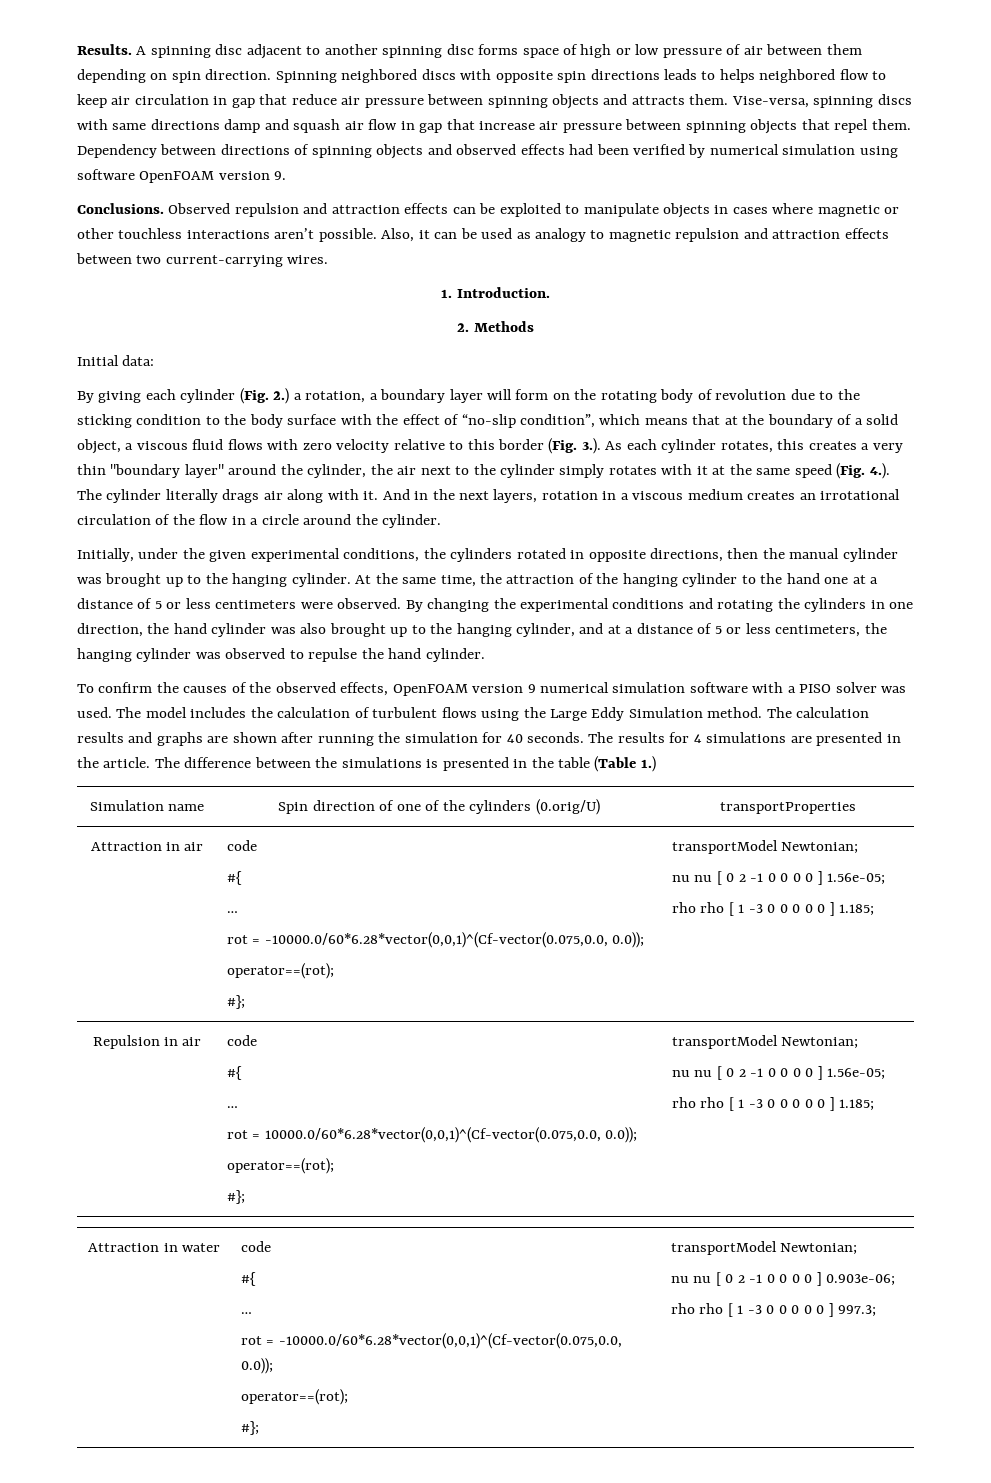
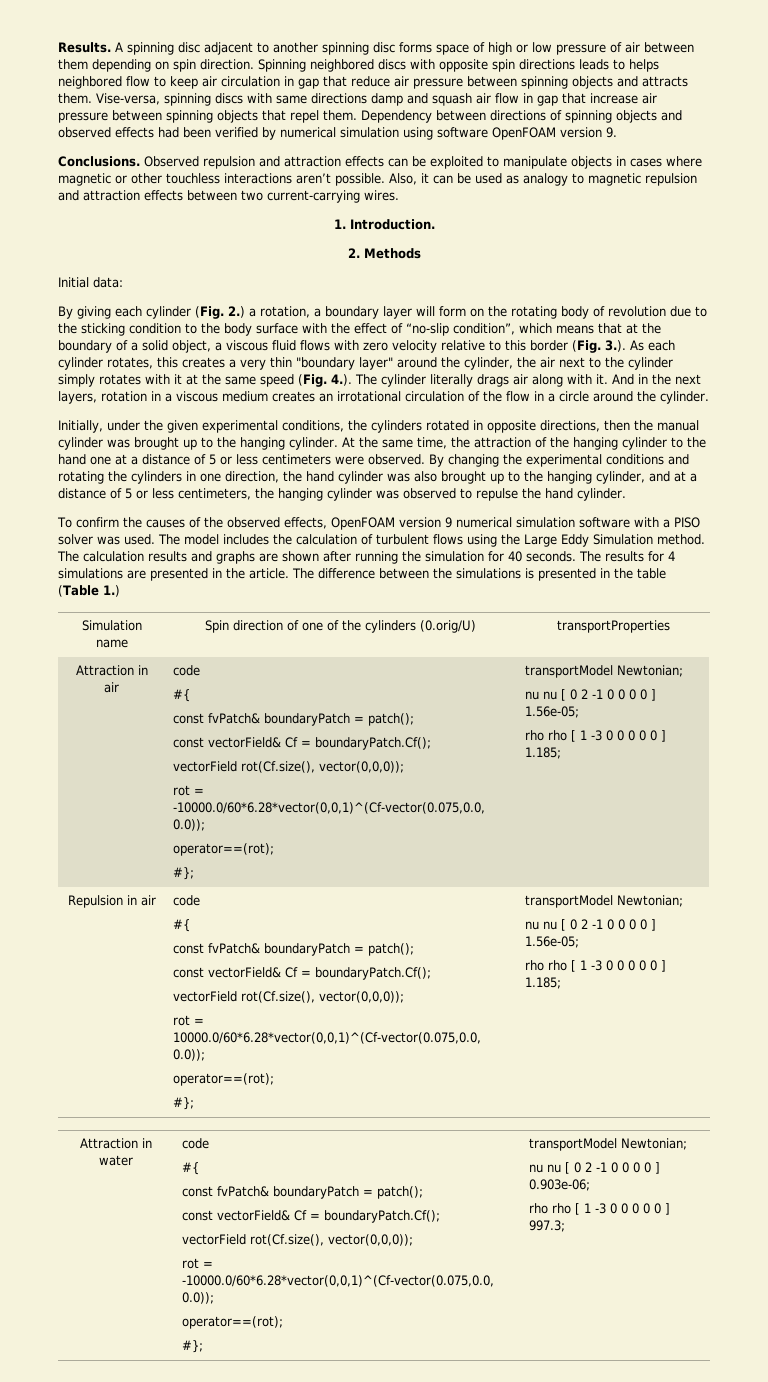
[227,911,239,913] … -> [172,713,414,726] [172,737,431,750] [172,761,404,773] const fvPatch& boundaryPatch = patch(); // const vectorField& Cf = boundaryPatch.Cf(); // vectorField rot(Cf.size(), vector(0,0,0));
[227,1106,239,1108] … -> [172,943,414,956] [172,967,431,980] [172,991,404,1003] const fvPatch& boundaryPatch = patch(); // const vectorField& Cf = boundaryPatch.Cf(); // vectorField rot(Cf.size(), vector(0,0,0));
[241,1312,253,1314] … -> [181,1186,423,1199] [181,1210,440,1223] [181,1234,413,1246] const fvPatch& boundaryPatch = patch(); // const vectorField& Cf = boundaryPatch.Cf(); // vectorField rot(Cf.size(), vector(0,0,0));

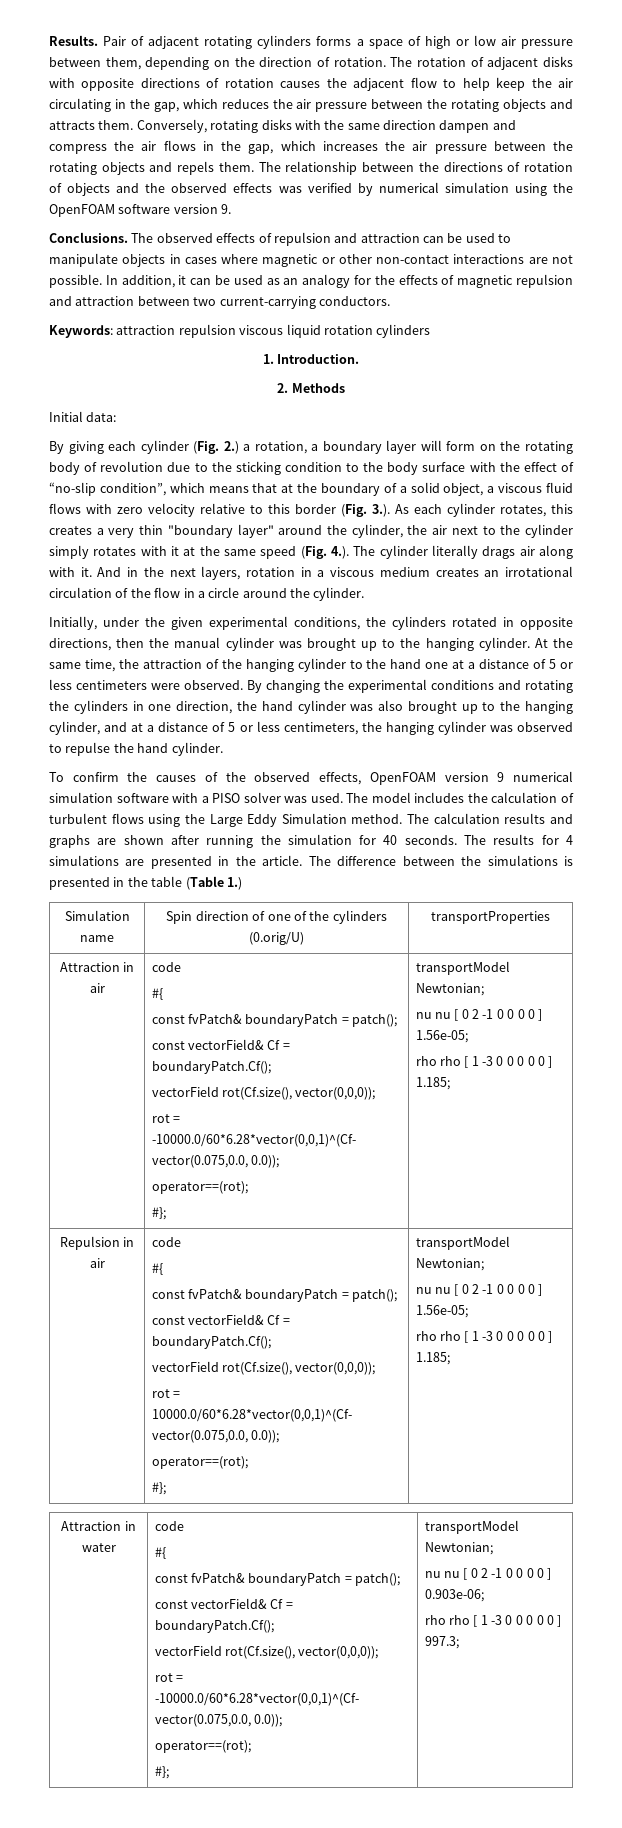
[115,42,432,55] A spinning disc adjacent to another spinning disc forms -> [103,35,364,49] Pair of adjacent rotating cylinders forms a
[556,42,694,55] [58,59,659,72] [58,76,688,89] [58,93,657,106] [58,110,682,123] [58,127,211,138] pressure of air between them depending on spin direction. Spinning neighbored discs with opposite spin directions leads to helps neighbored flow to keep air circulation in gap that reduce air pressure between spinning objects and attracts them. Vise-versa, spinning discs with same directions damp and squash air flow in gap that increase air pressure between spinning objects that repel them. Dependency between directions of spinning objects and observed effects had been -> [500,36,573,49] [49,56,573,70] [49,77,573,91] [49,98,573,112] [49,119,516,133] [49,140,573,154] [49,161,574,175] [49,183,302,196] air pressure between them, depending on the direction of rotation. The rotation of adjacent disks with opposite directions of rotation causes the adjacent flow to help keep the air circulating in the gap, which reduces the air pressure between the rotating objects and attracts them. Conversely, rotating disks with the same direction dampen and compress the air flows in the gap, which increases the air pressure between the rotating objects and repels them. The relationship between the directions of rotation of objects and the observed effects was
[437,127,556,140] software OpenFOAM -> [552,183,573,193] [49,204,171,217] the OpenFOAM software
[144,156,483,169] Observed repulsion and attraction effects can be exploited -> [131,232,495,246] The observed effects of repulsion and attraction can be used
[166,173,417,186] touchless interactions aren’t possible. Also, -> [376,254,573,264] [49,274,175,288] non-contact interactions are not possible. In addition,
[523,173,584,186] analogy to -> [283,274,455,288] an analogy for the effects of
[144,190,183,201] effects -> (135, 301) none
[364,190,399,201] wires. -> [318,296,390,306] [49,324,431,338] conductors. // Keywords: attraction repulsion viscous liquid rotation cylinders

